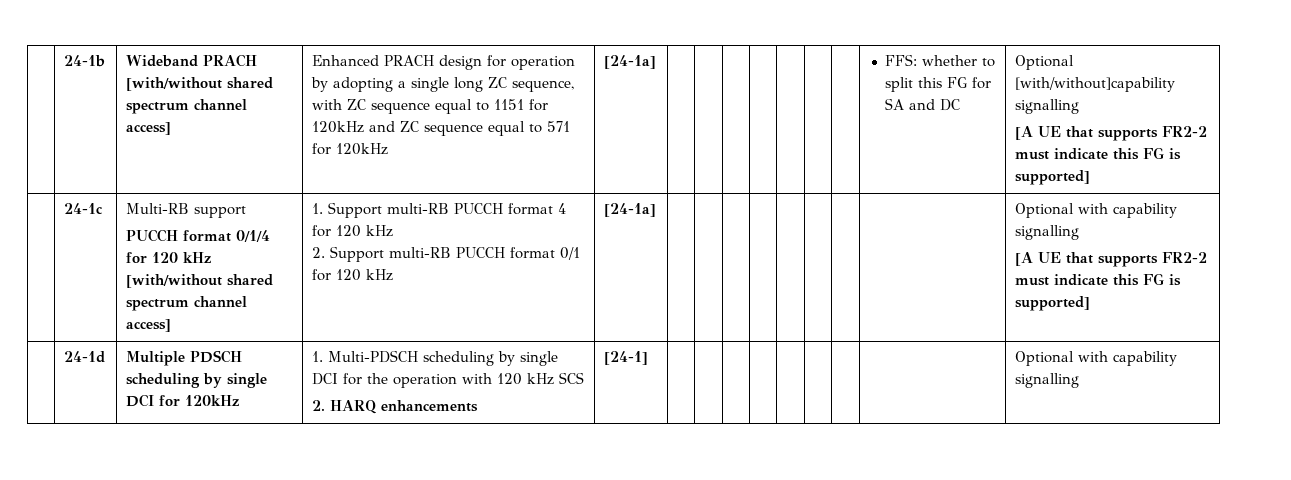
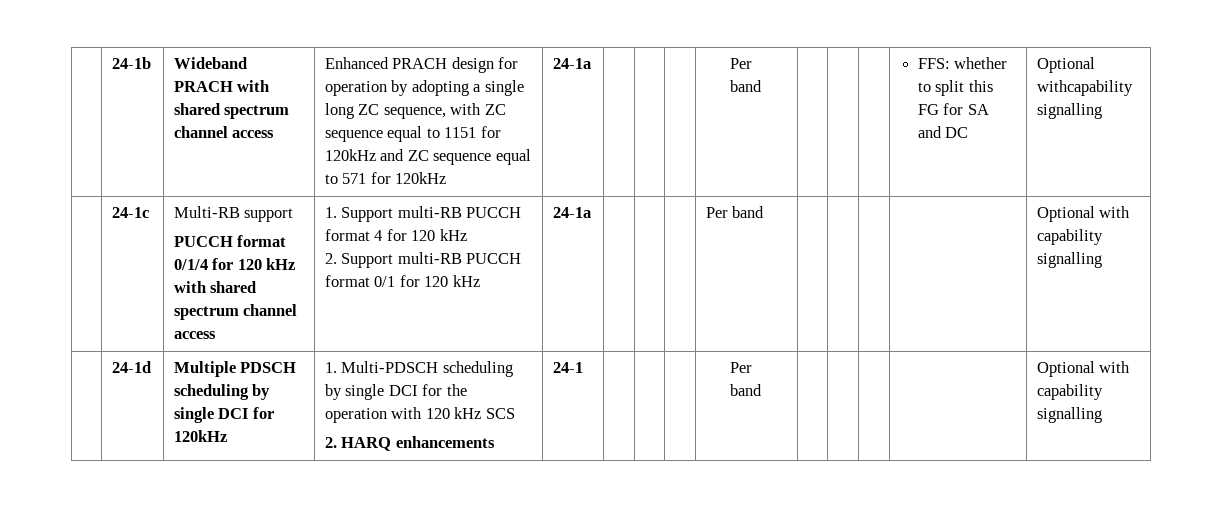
[125,77,273,91] [125,99,247,114] [125,122,171,135] [with/without shared spectrum channel access] -> [237,80,270,92] [173,103,290,119] [173,126,275,138] with shared spectrum channel access
[603,55,656,69] [24-1a] | | | | -> [552,58,591,69] [730,58,753,69] [730,80,763,92] 24-1a | | | | Per band
[1014,77,1175,92] [1014,99,1079,114] [1014,126,1207,141] [1014,147,1181,160] [1014,170,1090,185] [with/without]capability signalling // [A UE that supports FR2-2 must indicate this FG is supported] -> [1036,80,1133,96] [1036,103,1102,119] withcapability signalling
[125,274,273,288] [125,296,247,311] [125,319,171,332] [with/without shared spectrum channel access] -> [173,281,257,293] [173,304,298,320] [173,331,216,339] with shared spectrum channel access
[603,203,656,217] [1014,203,1177,218] [1014,225,1079,240] [1014,252,1207,267] [1014,273,1181,286] [1014,296,1090,311] [24-1a] | | | | | | | | | Optional with capability signalling // [A UE that supports FR2-2 must indicate this FG is supported] -> [552,207,591,218] [705,206,765,218] [1036,206,1131,222] [1036,229,1103,245] [1036,252,1102,268] 24-1a | | | | Per band | | | | | Optional with capability signalling
[603,351,648,365] [24-1] | | | | -> [552,362,583,373] [730,362,753,373] [730,384,763,396] 24-1 | | | | Per band

